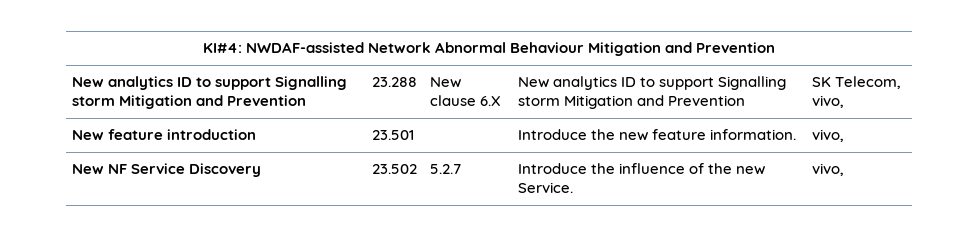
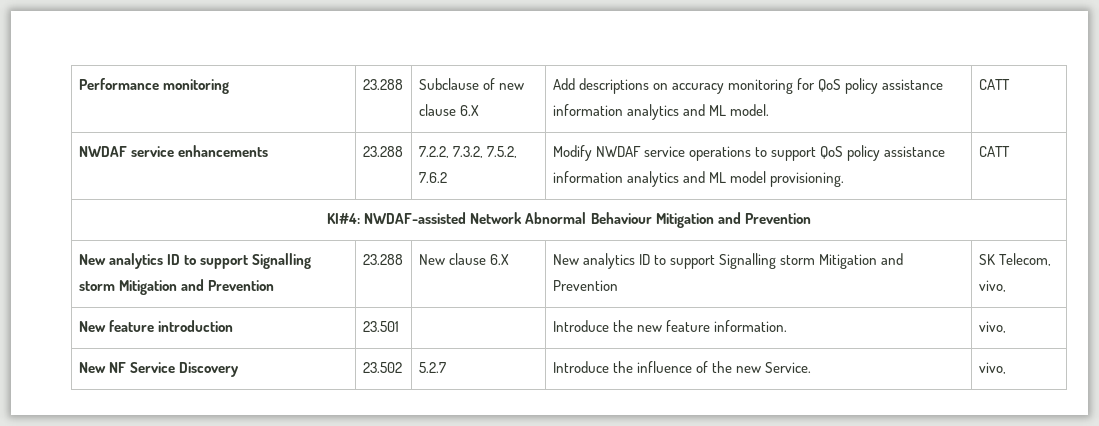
(202, 48) none -> [78,78,229,94] [362,79,403,90] [418,78,524,90] [418,104,479,116] [552,78,944,94] [552,104,769,120] [978,79,1010,90] [78,145,268,157] [362,146,403,157] [418,146,517,158] [418,172,447,183] [552,145,946,161] [552,171,844,187] [978,146,1010,157] Performance monitoring | 23.288 | Subclause of new clause 6.X | Add descriptions on accuracy monitoring for QoS policy assistance information analytics and ML model. | CATT // NWDAF service enhancements | 23.288 | 7.2.2, 7.3.2, 7.5.2, 7.6.2 | Modify NWDAF service operations to support QoS policy assistance information analytics and ML model provisioning. | CATT //

